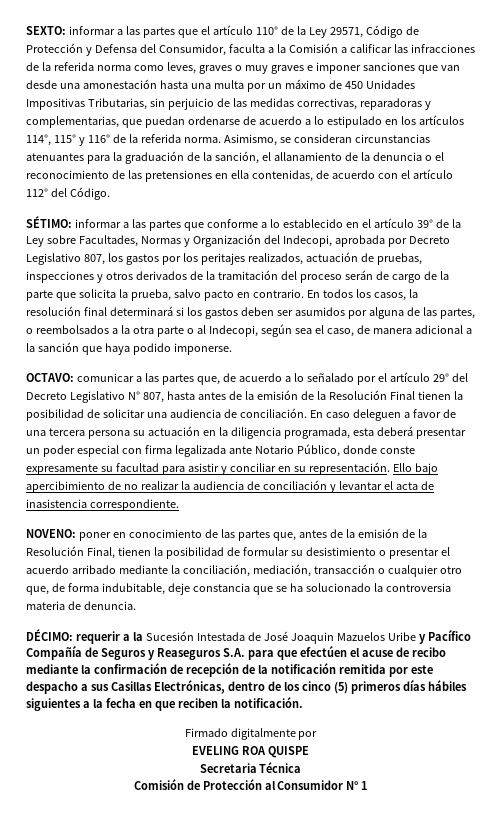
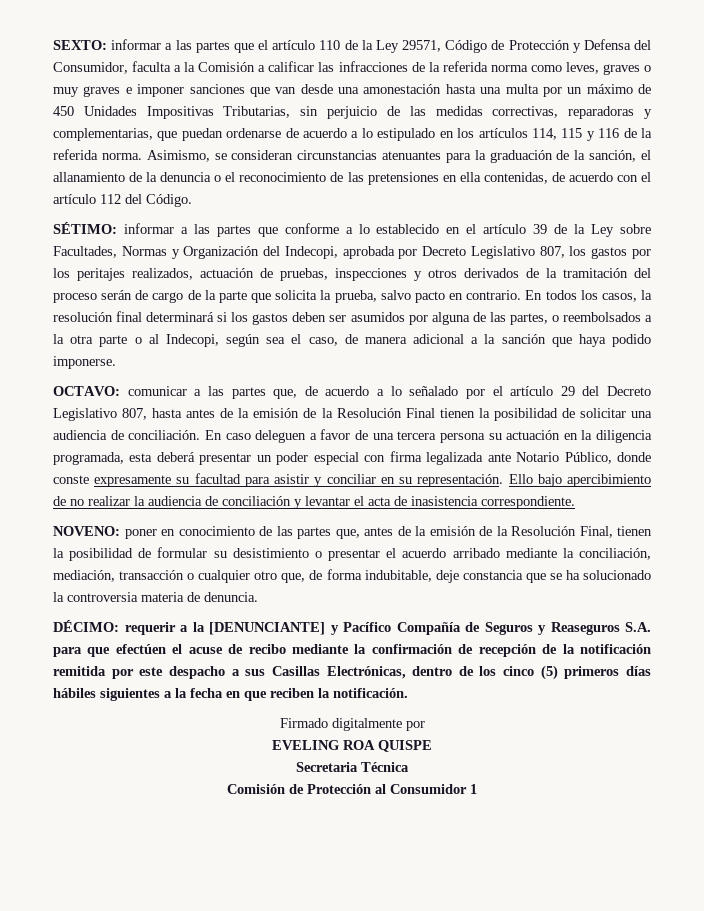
[255,26,278,35] 110° -> [319,40,341,50] 110
[26,134,110,146] 114°, 115° y 116° -> [531,128,620,141] 114, 115 y 116
[26,188,48,197] 112° -> [100,194,121,204] 112
[416,219,433,228] 39° -> [533,224,548,234] 39
[432,373,449,382] 29° -> [560,386,575,396] 29
[127,391,140,400] N° -> (117, 414) none
[145,631,416,644] Sucesión Intestada de José Joaquin Mazuelos Uribe -> [209,622,325,635] [DENUNCIANTE]
[346,781,359,790] N° -> (467, 789) none

